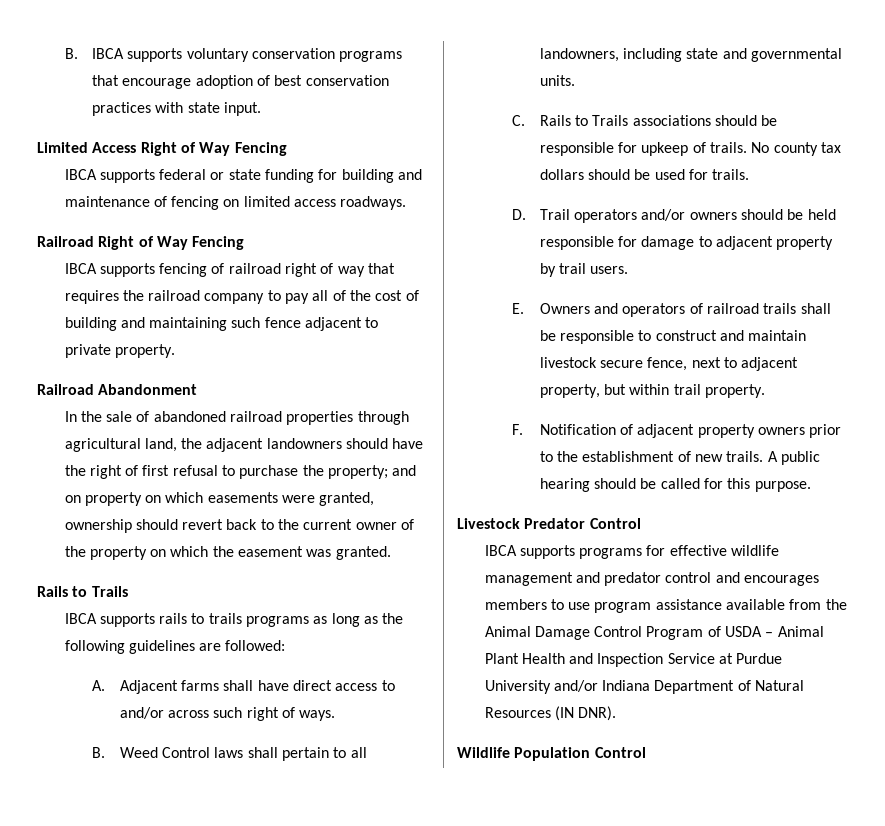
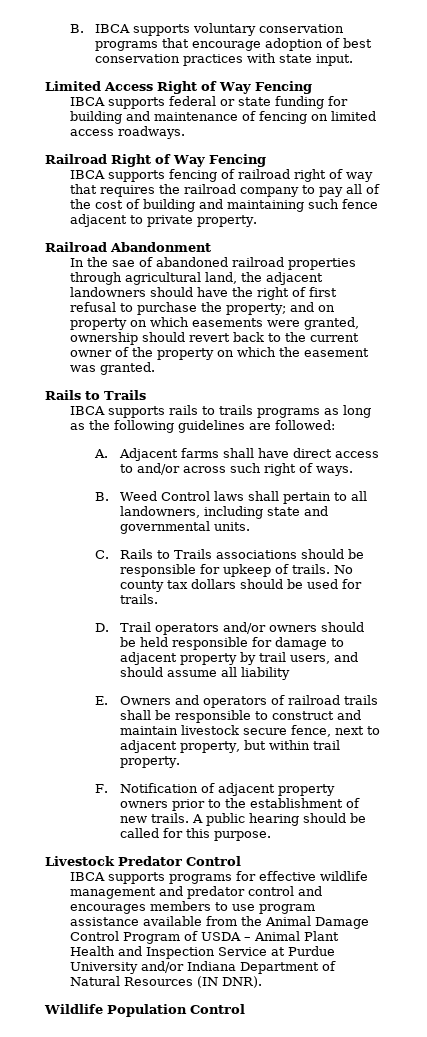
[106,411,133,422] sale -> [111,260,135,267] sae
[590,266,629,274] users. -> [289,652,358,664] [119,667,290,680] users, and should assume all liability

